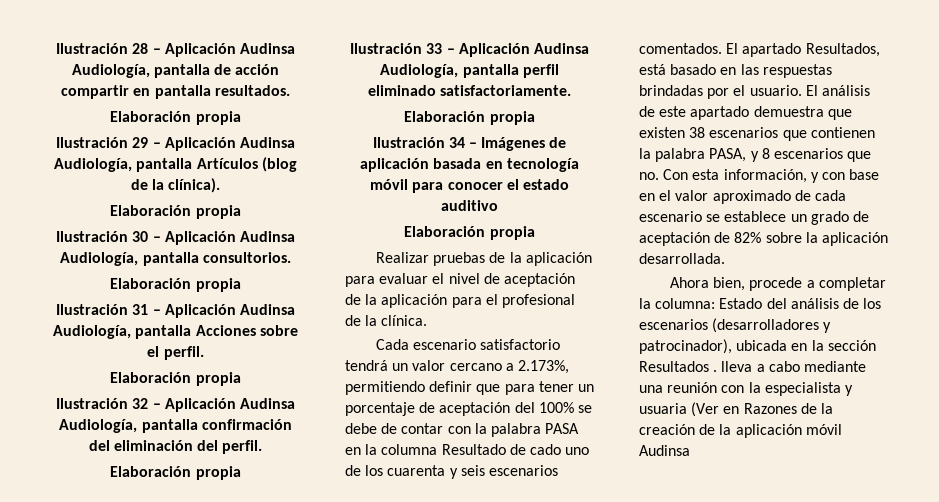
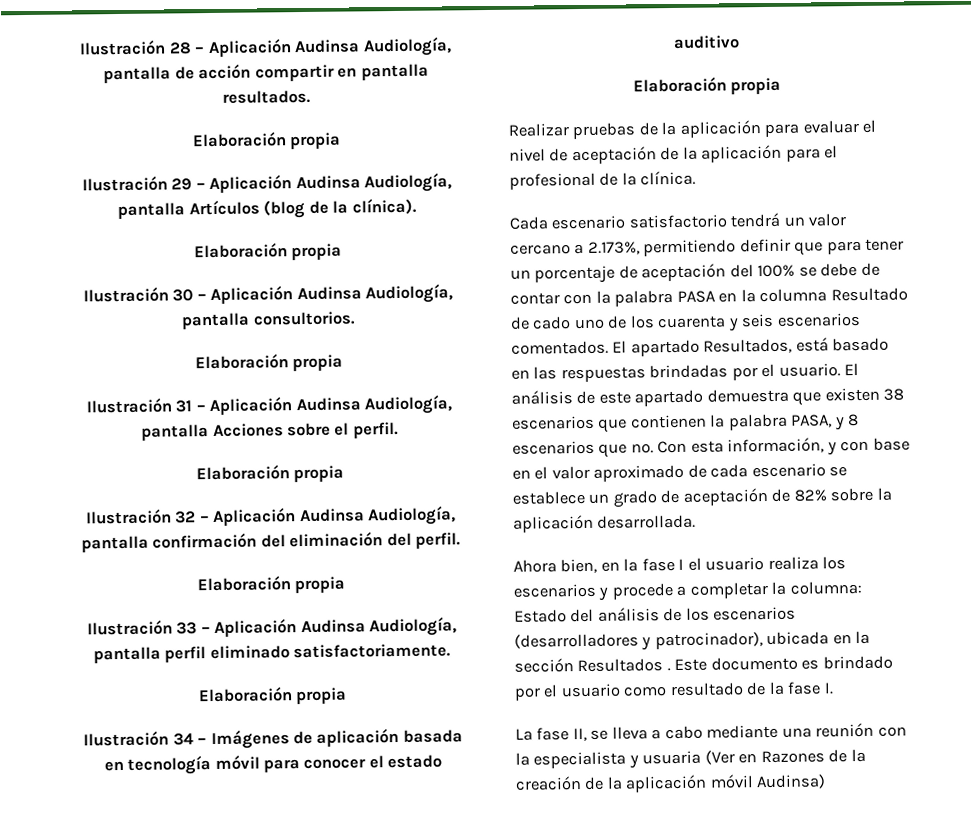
(746, 284) none -> [600,556,847,572] [513,583,610,601] en la fase I el usuario realiza los escenarios y
(718, 371) none -> [674,655,893,672] [514,681,834,701] [515,727,609,742] Este documento es brindado por el usuario como resultado de la fase I. // La fase II, se
[639,445,690,456] Audinsa -> [756,774,827,790] Audinsa)

